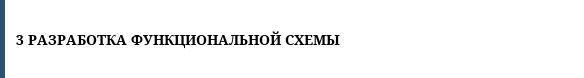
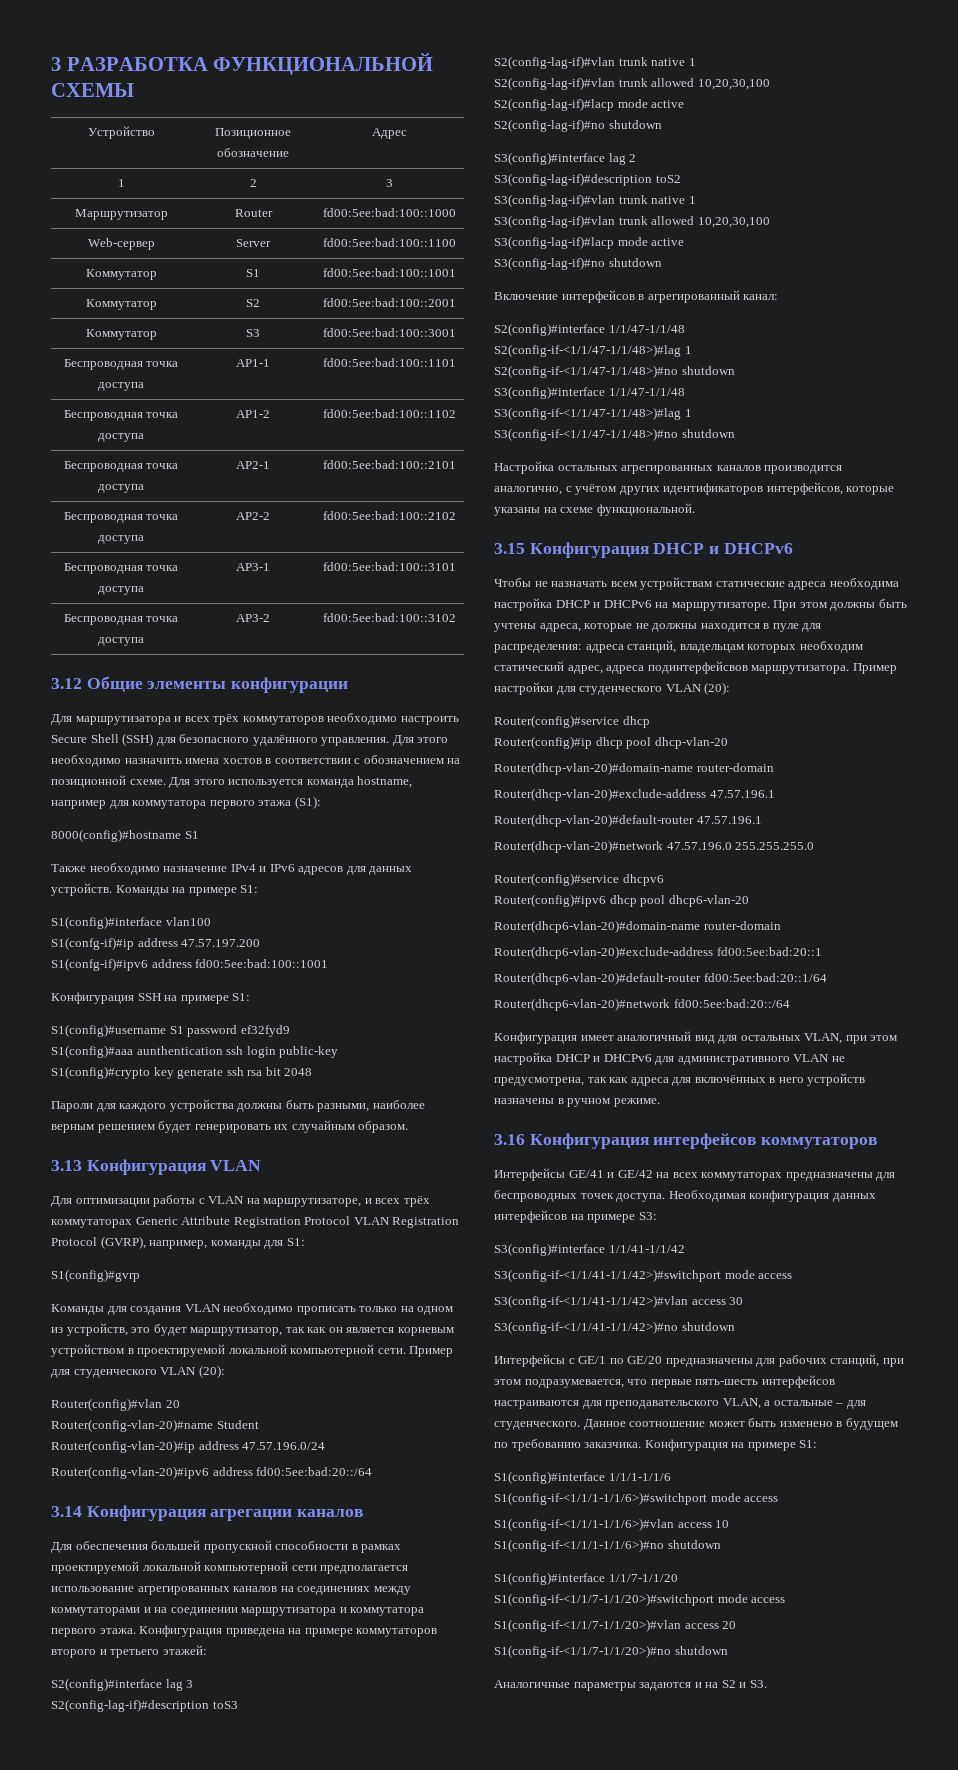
(340, 40) none -> [87,126,155,139] [215,128,291,139] [217,148,289,157] [372,128,407,139] [117,179,125,187] [249,179,257,187] [386,179,393,187] [74,209,168,220] [234,209,273,217] [323,208,456,217] [87,238,155,250] [236,239,271,247] [323,238,456,247] [85,269,157,280] [246,269,260,277] [323,268,456,277] [85,299,157,310] [246,299,260,307] [323,298,456,307] [85,329,157,340] [246,329,260,337] [323,328,456,337] [63,359,179,370] [98,382,144,391] [236,359,270,367] [323,358,456,367] [63,410,179,421] [98,433,144,442] [236,410,270,418] [323,409,456,418] [63,461,179,472] [98,484,144,493] [236,461,270,469] [323,460,456,469] [63,512,179,523] [98,535,144,544] [236,512,270,520] [323,511,456,520] [63,563,179,574] [98,586,144,595] [236,563,270,571] [323,562,456,571] [63,614,179,625] [98,637,144,646] [236,614,270,622] [323,613,456,622] [51,676,349,693] [51,713,459,725] [51,733,449,746] [51,755,461,767] [51,775,413,788] [51,796,321,809] [51,829,199,842] [51,863,413,875] [51,883,259,896] [51,916,211,929] [51,937,261,950] [51,958,329,971] [51,992,251,1004] [51,1024,290,1037] [51,1045,339,1058] [51,1066,313,1079] [51,1099,425,1112] [51,1120,409,1133] [51,1159,262,1175] [51,1195,430,1207] [51,1216,460,1228] [51,1236,305,1249] [51,1269,140,1282] [51,1303,454,1315] [51,1323,454,1336] [51,1344,454,1357] [51,1365,225,1378] [51,1398,180,1411] [51,1419,259,1432] [51,1440,326,1453] [51,1466,373,1479] [51,1505,364,1521] [51,1540,402,1553] [51,1561,409,1574] [51,1586,411,1595] [51,1607,425,1616] [51,1625,438,1637] [51,1645,207,1658] [51,1678,194,1691] [51,1699,238,1712] [494,56,696,69] [494,77,770,90] [494,98,685,111] [494,119,662,132] [494,152,637,165] [494,173,681,186] [494,194,696,207] [494,215,770,228] [494,236,685,249] [494,257,662,270] [494,290,779,303] [494,323,685,336] [494,344,692,357] [494,365,735,378] [494,386,685,399] [494,407,692,420] [494,428,735,441] [494,461,843,474] [494,482,895,495] [494,503,695,516] [494,542,793,558] [494,577,899,590] [494,598,907,611] [494,623,822,632] [494,640,863,653] [494,661,897,674] [494,682,731,695] [494,715,650,728] [494,736,728,749] [494,762,774,775] [494,788,775,801] [494,814,762,827] [494,840,815,853] [494,873,664,886] [494,894,749,907] [494,920,781,933] [494,946,822,959] [494,972,827,985] [494,998,790,1011] [494,1031,898,1044] [494,1052,845,1065] [494,1073,866,1086] [494,1098,660,1107] [494,1133,878,1149] [494,1168,896,1181] [494,1190,876,1202] [494,1210,657,1223] [494,1243,685,1256] [494,1269,793,1282] [494,1295,744,1308] [494,1321,735,1334] [494,1354,904,1367] [494,1375,835,1388] [494,1398,866,1409] [494,1418,898,1430] [494,1439,818,1451] [494,1471,671,1484] [494,1492,779,1505] [494,1518,730,1531] [494,1539,721,1552] [494,1572,678,1585] [494,1593,786,1606] [494,1619,737,1632] [494,1645,728,1658] [494,1680,767,1691] // Устройство | Позиционное обозначение | Адрес // 1 | 2 | 3 // Маршрутизатор | Router | fd00:5ee:bad:100::1000 // Web-сервер | Server | fd00:5ee:bad:100::1100 // Коммутатор | S1 | fd00:5ee:bad:100::1001 // Коммутатор | S2 | fd00:5ee:bad:100::2001 // Коммутатор | S3 | fd00:5ee:bad:100::3001 // Беспроводная точка доступа | AP1-1 | fd00:5ee:bad:100::1101 // Беспроводная точка доступа | AP1-2 | fd00:5ee:bad:100::1102 // Беспроводная точка доступа | AP2-1 | fd00:5ee:bad:100::2101 // Беспроводная точка доступа | AP2-2 | fd00:5ee:bad:100::2102 // Беспроводная точка доступа | AP3-1 | fd00:5ee:bad:100::3101 // Беспроводная точка доступа | AP3-2 | fd00:5ee:bad:100::3102 // 3.12 Общие элементы конфигурации // Для маршрутизатора и всех трёх коммутаторов необходимо настроить Secure Shell (SSH) для безопасного удалённого управления. Для этого необходимо назначить имена хостов в соответствии с обозначением на позиционной схеме. Для этого используется команда hostname, например для коммутатора первого этажа (S1): // 8000(config)#hostname S1 // Также необходимо назначение IPv4 и IPv6 адресов для данных устройств. Команды на примере S1: // S1(config)#interface vlan100 // S1(confg-if)#ip address 47.57.197.200 // S1(confg-if)#ipv6 address fd00:5ee:bad:100::1001 // Конфигурация SSH на примере S1: // S1(config)#username S1 password ef32fyd9 // S1(config)#aaa aunthentication ssh login public-key // S1(config)#crypto key generate ssh rsa bit 2048 // Пароли для каждого устройства должны быть разными, наиболее верным решением будет генерировать их случайным образом. // 3.13 Конфигурация VLAN // Для оптимизации работы с VLAN на маршрутизаторе, и всех трёх коммутаторах Generic Attribute Registration Protocol VLAN Registration Protocol (GVRP), например, команды для S1: // S1(config)#gvrp // Команды для создания VLAN необходимо прописать только на одном из устройств, это будет маршрутизатор, так как он является корневым устройством в проектируемой локальной компьютерной сети. Пример для студенческого VLAN (20): // Router(config)#vlan 20 // Router(config-vlan-20)#name Student // Router(config-vlan-20)#ip address 47.57.196.0/24 // Router(config-vlan-20)#ipv6 address fd00:5ee:bad:20::/64 // 3.14 Конфигурация агрегации каналов // Для обеспечения большей пропускной способности в рамках проектируемой локальной компьютерной сети предполагается использование агрегированных каналов на соединениях между коммутаторами и на соединении маршрутизатора и коммутатора первого этажа. Конфигурация приведена на примере коммутаторов второго и третьего этажей: // S2(config)#interface lag 3 // S2(config-lag-if)#description toS3 // S2(config-lag-if)#vlan trunk native 1 // S2(config-lag-if)#vlan trunk allowed 10,20,30,100 // S2(config-lag-if)#lacp mode active // S2(config-lag-if)#no shutdown // S3(config)#interface lag 2 // S3(config-lag-if)#description toS2 // S3(config-lag-if)#vlan trunk native 1 // S3(config-lag-if)#vlan trunk allowed 10,20,30,100 // S3(config-lag-if)#lacp mode active // S3(config-lag-if)#no shutdown // Включение интерфейсов в агрегированный канал: // S2(config)#interface 1/1/47-1/1/48 // S2(config-if-<1/1/47-1/1/48>)#lag 1 // S2(config-if-<1/1/47-1/1/48>)#no shutdown // S3(config)#interface 1/1/47-1/1/48 // S3(config-if-<1/1/47-1/1/48>)#lag 1 // S3(config-if-<1/1/47-1/1/48>)#no shutdown // Настройка остальных агрегированных каналов производится аналогично, с учётом других идентификаторов интерфейсов, которые указаны на схеме функциональной. // 3.15 Конфигурация DHCP и DHCPv6 // Чтобы не назначать всем устройствам статические адреса необходима настройка DHCP и DHCPv6 на маршрутизаторе. При этом должны быть учтены адреса, которые не должны находится в пуле для распределения: адреса станций, владельцам которых необходим статический адрес, адреса подинтерфейсвов маршрутизатора. Пример настройки для студенческого VLAN (20): // Router(config)#service dhcp // Router(config)#ip dhcp pool dhcp-vlan-20 // Router(dhcp-vlan-20)#domain-name router-domain // Router(dhcp-vlan-20)#exclude-address 47.57.196.1 // Router(dhcp-vlan-20)#default-router 47.57.196.1 // Router(dhcp-vlan-20)#network 47.57.196.0 255.255.255.0 // Router(config)#service dhcpv6 // Router(config)#ipv6 dhcp pool dhcp6-vlan-20 // Router(dhcp6-vlan-20)#domain-name router-domain // Router(dhcp6-vlan-20)#exclude-address fd00:5ee:bad:20::1 // Router(dhcp6-vlan-20)#default-router fd00:5ee:bad:20::1/64 // Router(dhcp6-vlan-20)#network fd00:5ee:bad:20::/64 // Конфигурация имеет аналогичный вид для остальных VLAN, при этом настройка DHCP и DHCPv6 для административного VLAN не предусмотрена, так как адреса для включённых в него устройств назначены в ручном режиме. // 3.16 Конфигурация интерфейсов коммутаторов // Интерфейсы GE/41 и GE/42 на всех коммутаторах предназначены для беспроводных точек доступа. Необходимая конфигурация данных интерфейсов на примере S3: // S3(config)#interface 1/1/41-1/1/42 // S3(config-if-<1/1/41-1/1/42>)#switchport mode access // S3(config-if-<1/1/41-1/1/42>)#vlan access 30 // S3(config-if-<1/1/41-1/1/42>)#no shutdown // Интерфейсы с GE/1 по GE/20 предназначены для рабочих станций, при этом подразумевается, что первые пять-шесть интерфейсов настраиваются для преподавательского VLAN, а остальные – для студенческого. Данное соотношение может быть изменено в будущем по требованию заказчика. Конфигурация на примере S1: // S1(config)#interface 1/1/1-1/1/6 // S1(config-if-<1/1/1-1/1/6>)#switchport mode access // S1(config-if-<1/1/1-1/1/6>)#vlan access 10 // S1(config-if-<1/1/1-1/1/6>)#no shutdown // S1(config)#interface 1/1/7-1/1/20 // S1(config-if-<1/1/7-1/1/20>)#switchport mode access // S1(config-if-<1/1/7-1/1/20>)#vlan access 20 // S1(config-if-<1/1/7-1/1/20>)#no shutdown // Аналогичные параметры задаются и на S2 и S3.

